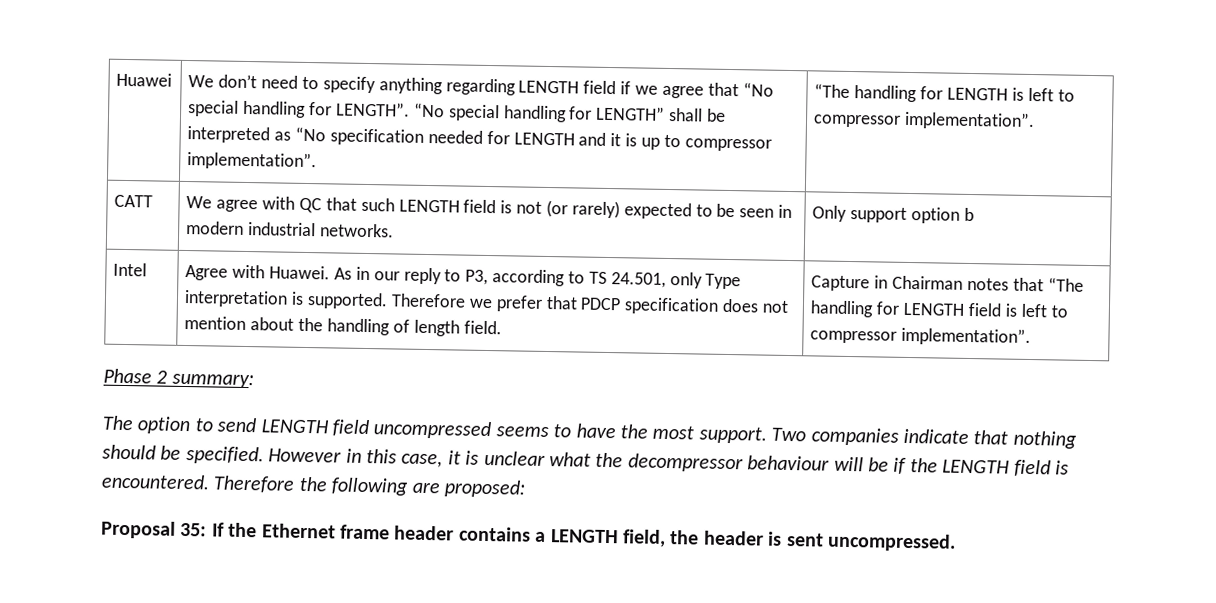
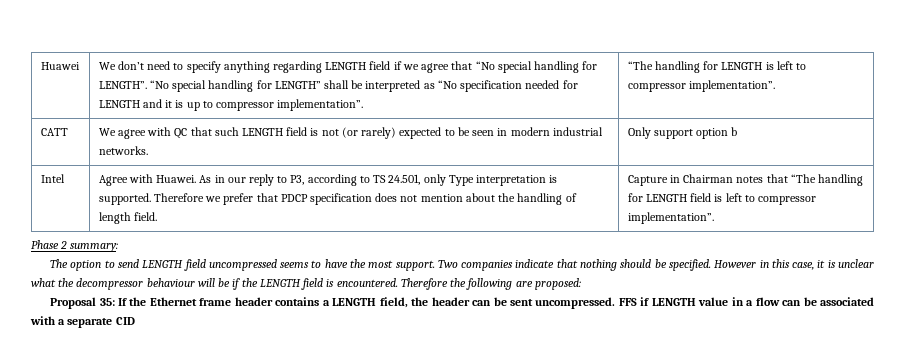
[767,531,956,552] is sent uncompressed. -> [472,297,874,309] [30,316,135,328] can be sent uncompressed. FFS if LENGTH value in a flow can be associated with a separate CID

